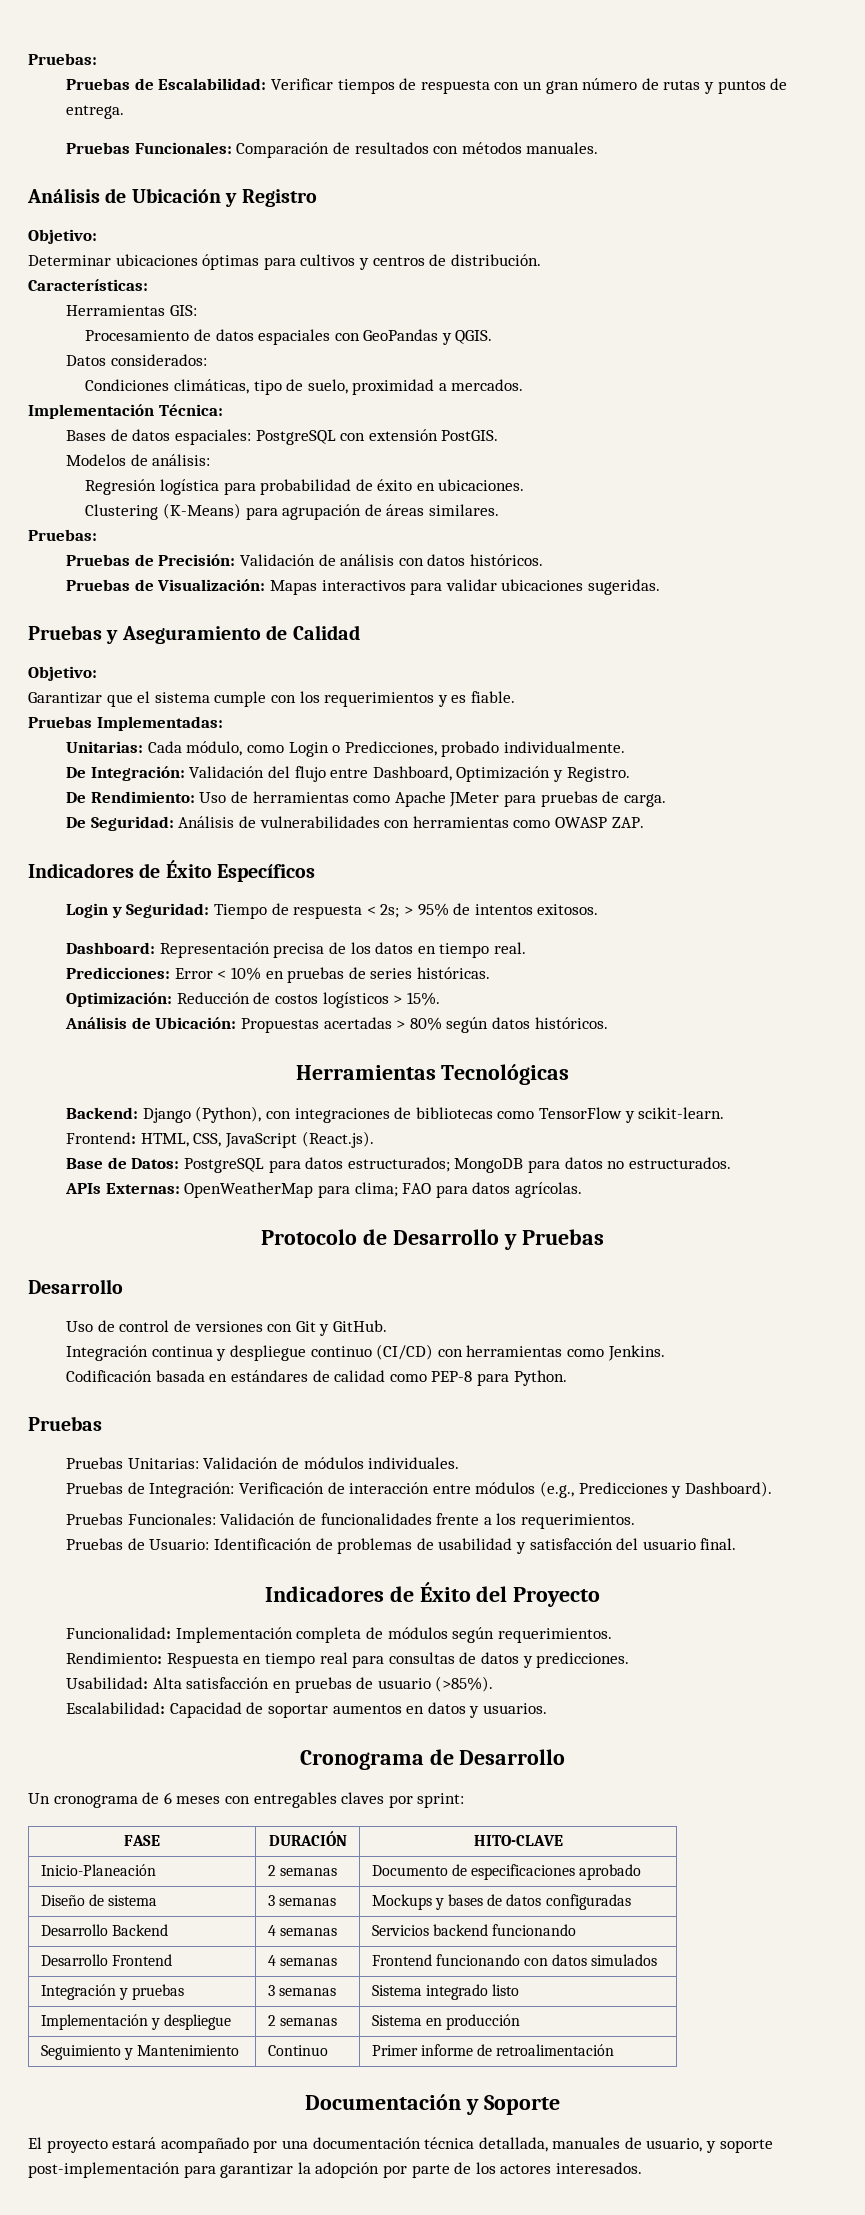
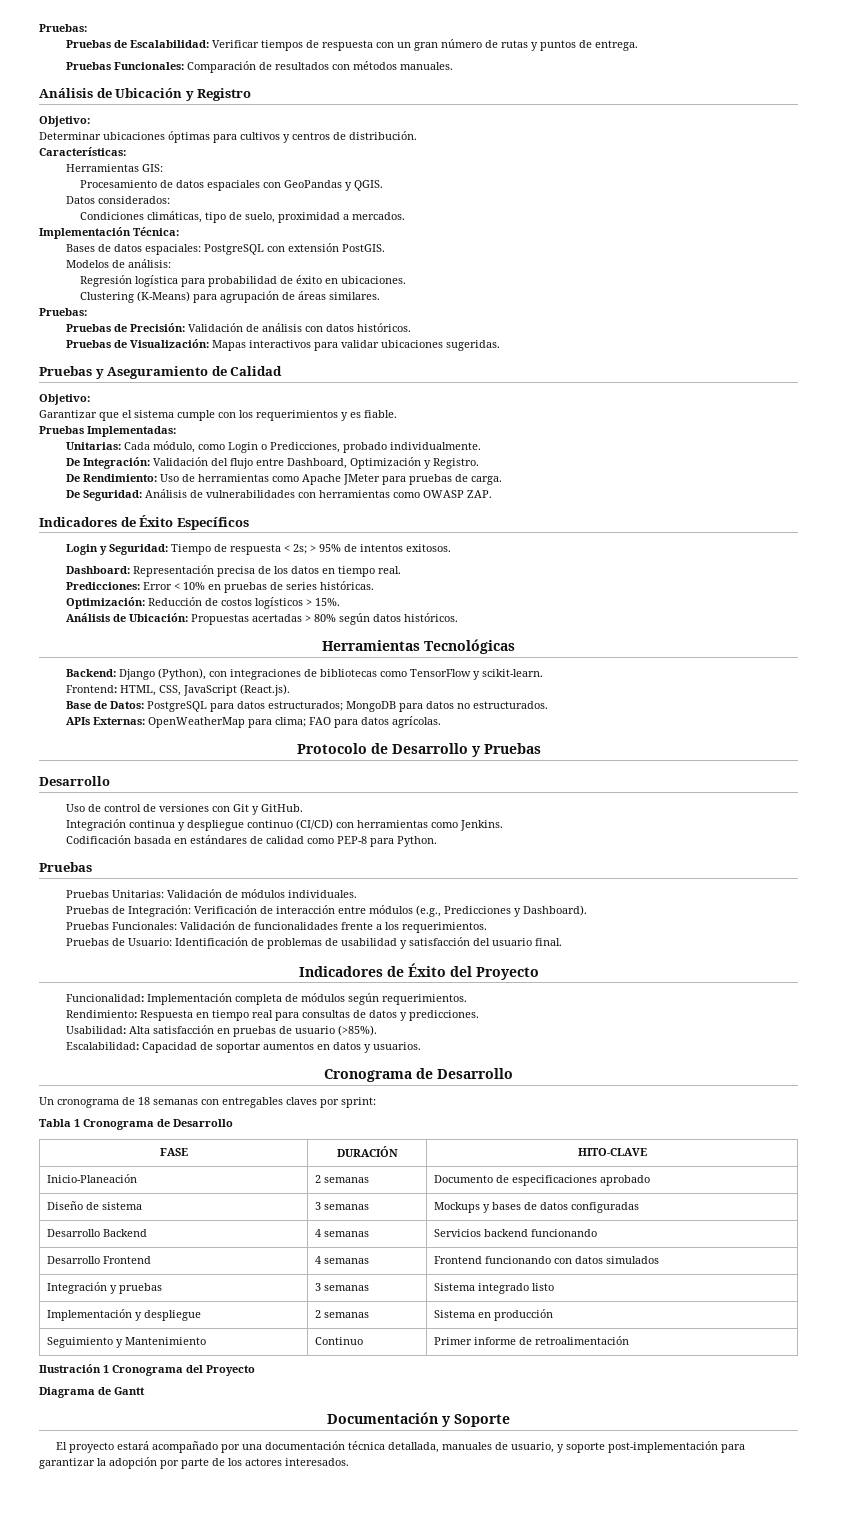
[163,1792,221,1804] 6 meses -> [138,1097,198,1105] 18 semanas
(465, 1800) none -> [39,1119,233,1130] // Tabla 1 Cronograma de Desarrollo
(615, 2050) none -> [39,1364,255,1376] [39,1387,145,1398] // Ilustración 1 Cronograma del Proyecto // Diagrama de Gantt

